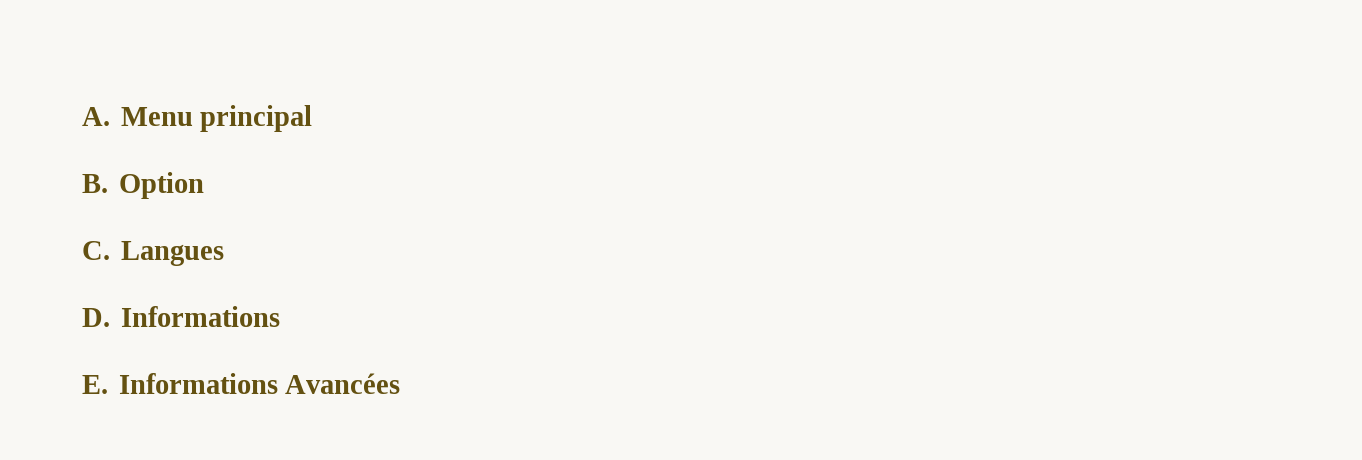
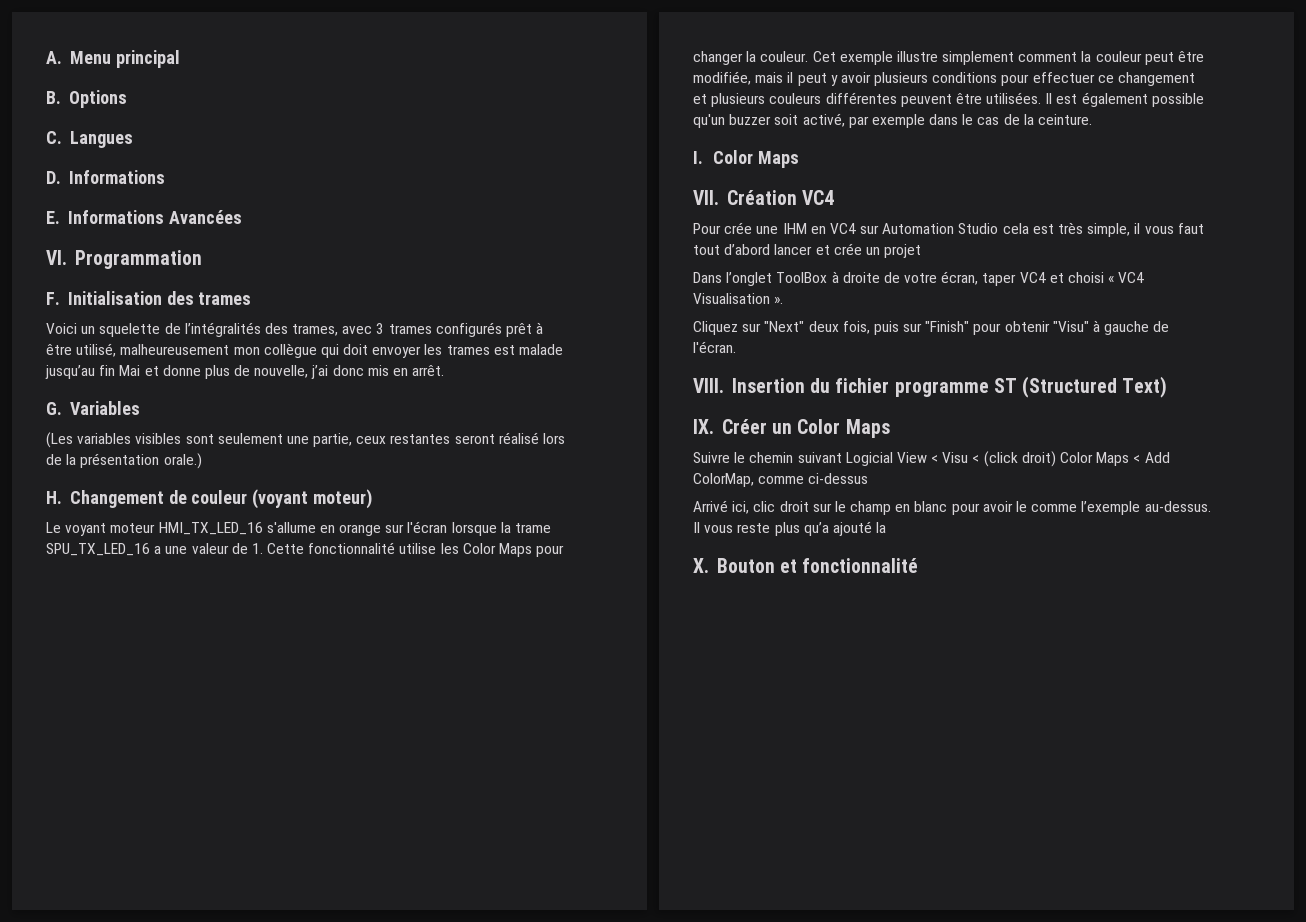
[118,172,204,199] Option -> [68,90,127,108] Options
(401, 383) none -> [46,250,202,269] [46,291,252,305] [46,322,544,337] [46,343,564,358] [45,365,445,379] [46,401,140,415] [46,432,566,448] [46,453,202,469] [46,489,373,509] [46,521,552,536] [46,542,565,557] [693,51,1205,65] [693,71,1196,86] [693,92,1204,107] [693,113,1093,128] [693,150,800,168] [693,190,835,205] [693,222,1204,237] [693,243,922,258] [693,271,1145,286] [693,293,784,304] [693,320,1170,335] [693,341,736,353] [693,376,1168,398] [693,419,890,438] [693,451,1170,467] [693,473,869,487] [693,500,1211,515] [693,521,887,536] [693,558,919,573] // VI. Programmation // F. Initialisation des trames // Voici un squelette de l’intégralités des trames, avec 3 trames configurés prêt à être utilisé, malheureusement mon collègue qui doit envoyer les trames est malade jusqu’au fin Mai et donne plus de nouvelle, j’ai donc mis en arrêt. // G. Variables // (Les variables visibles sont seulement une partie, ceux restantes seront réalisé lors de la présentation orale.) // H. Changement de couleur (voyant moteur) // Le voyant moteur HMI_TX_LED_16 s'allume en orange sur l'écran lorsque la trame SPU_TX_LED_16 a une valeur de 1. Cette fonctionnalité utilise les Color Maps pour changer la couleur. Cet exemple illustre simplement comment la couleur peut être modifiée, mais il peut y avoir plusieurs conditions pour effectuer ce changement et plusieurs couleurs différentes peuvent être utilisées. Il est également possible qu'un buzzer soit activé, par exemple dans le cas de la ceinture. // I. Color Maps // VII. Création VC4 // Pour crée une IHM en VC4 sur Automation Studio cela est très simple, il vous faut tout d’abord lancer et crée un projet // Dans l’onglet ToolBox à droite de votre écran, taper VC4 et choisi « VC4 Visualisation ». // Cliquez sur "Next" deux fois, puis sur "Finish" pour obtenir "Visu" à gauche de l'écran. // VIII. Insertion du fichier programme ST (Structured Text) // IX. Créer un Color Maps // Suivre le chemin suivant Logicial View < Visu < (click droit) Color Maps < Add ColorMap, comme ci-dessus // Arrivé ici, clic droit sur le champ en blanc pour avoir le comme l’exemple au-dessus. Il vous reste plus qu’a ajouté la // X. Bouton et fonctionnalité

